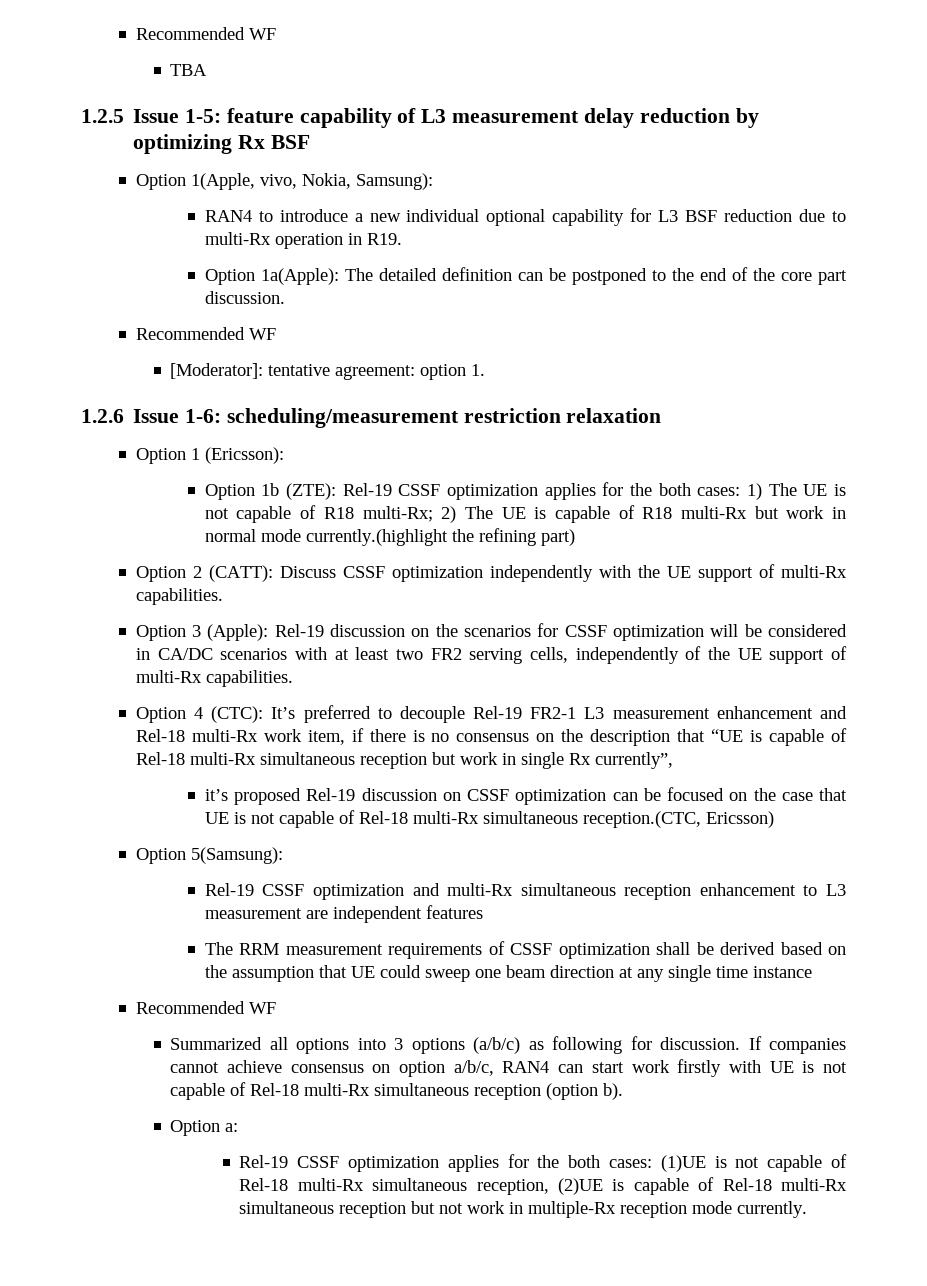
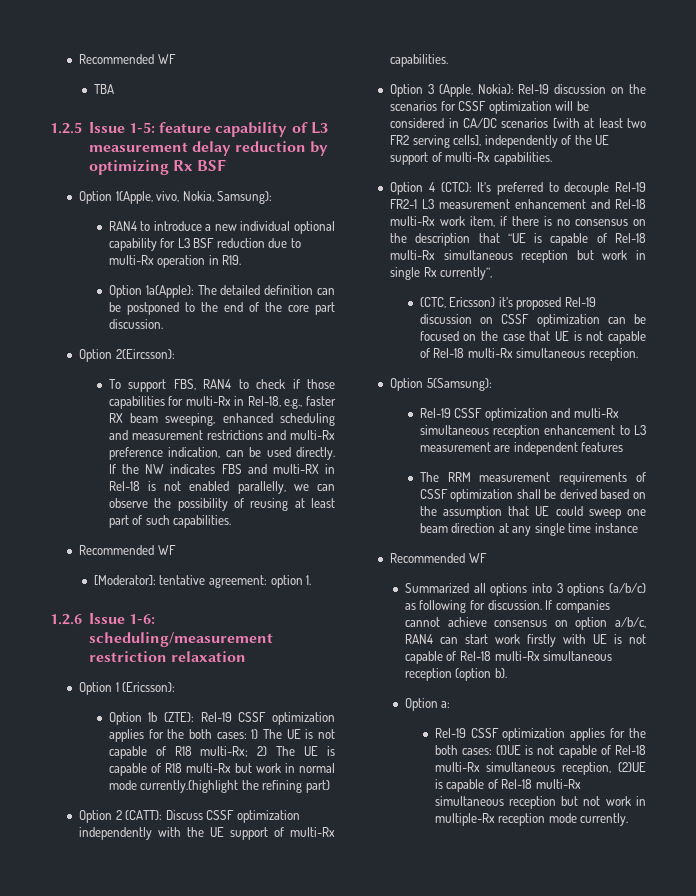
(285, 297) none -> [79,349,175,362] [108,379,336,392] [108,396,336,409] [108,413,335,426] [108,430,335,440] [108,447,335,460] [108,464,335,474] [108,481,336,494] [108,498,336,511] [108,515,232,528] // Option 2(Eircsson): // To support FBS, RAN4 to check if those capabilities for multi-Rx in Rel-18, e.g., faster RX beam sweeping, enhanced scheduling and measurement restrictions and multi-Rx preference indication, can be used directly. If the NW indicates FBS and multi-RX in Rel-18 is not enabled parallelly, we can observe the possibility of reusing at least part of such capabilities.
[207,624,269,641] (Apple): -> [438,84,514,97] (Apple, Nokia):
[294,647,327,660] with -> [552,118,580,128] [with
[529,647,568,663] cells, -> [453,135,482,146] cells],
(673, 760) none -> [419,297,496,308] (CTC, Ericsson)
[582,811,774,828] reception.(CTC, Ericsson) -> [588,348,638,361] reception.

